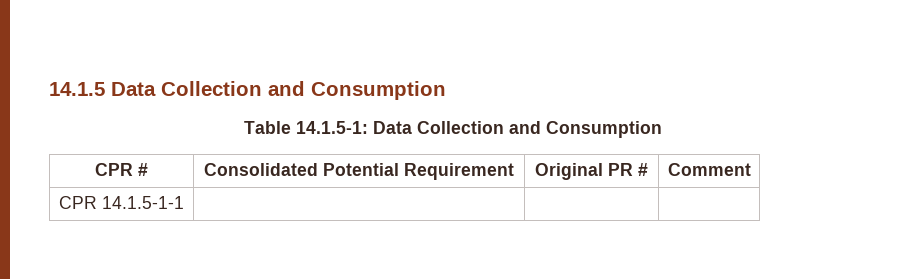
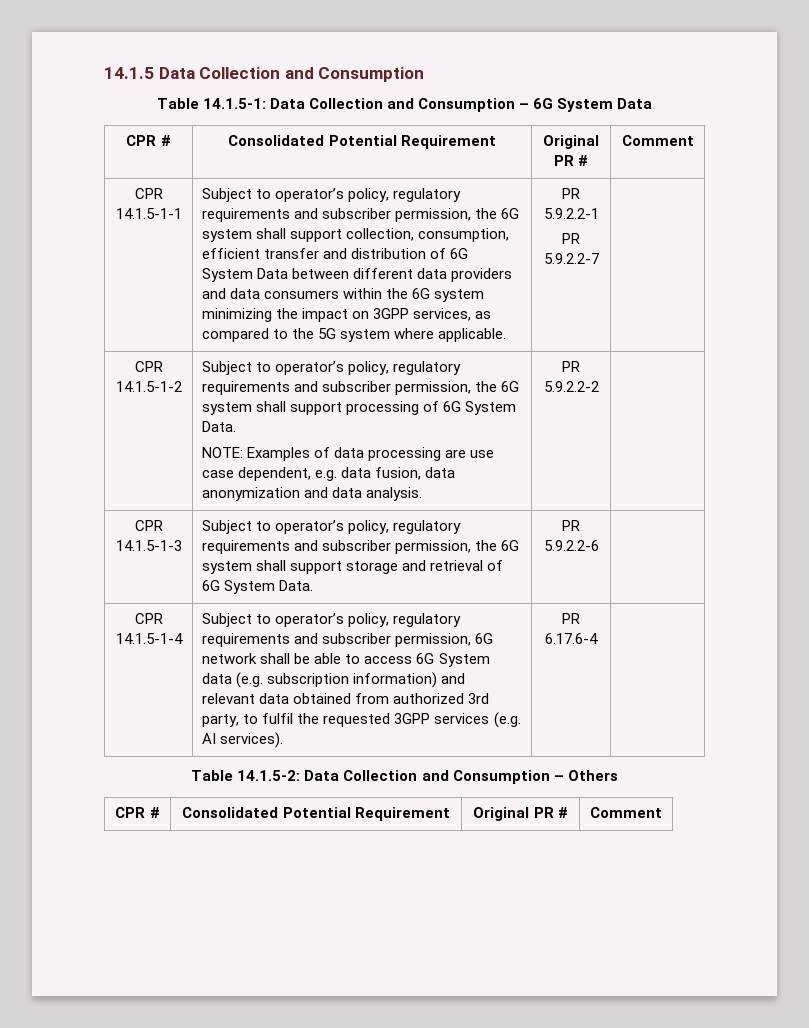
(662, 129) none -> [519,98,653,112] – 6G System Data
(184, 202) | | -> [202,188,462,202] [202,208,520,222] [202,228,510,242] [202,248,469,259] [202,268,513,282] [202,288,485,302] [202,308,492,322] [202,328,507,342] [562,188,580,199] [543,208,599,219] [562,233,580,244] [543,253,599,264] [134,361,163,372] [115,381,182,392] [202,361,462,375] [202,381,520,395] [202,401,517,415] [202,421,237,432] [202,447,495,461] [202,467,456,481] [202,487,423,501] [562,361,580,372] [543,381,599,392] [134,520,163,531] [115,540,182,551] [202,520,462,534] [202,540,520,554] [202,560,504,574] [202,580,314,594] [562,520,580,531] [543,540,599,551] [134,613,163,624] [115,633,183,644] [202,613,462,627] [202,633,494,647] [202,653,490,667] [202,672,466,688] [202,693,490,704] [202,712,521,728] [202,732,284,748] [562,613,580,624] [545,633,598,644] [191,770,618,784] [115,807,160,818] [182,807,450,821] [473,807,568,821] [590,807,662,818] Subject to operator’s policy, regulatory requirements and subscriber permission, the 6G system shall support collection, consumption, efficient transfer and distribution of 6G System Data between different data providers and data consumers within the 6G system minimizing the impact on 3GPP services, as compared to the 5G system where applicable. | PR 5.9.2.2-1 // PR 5.9.2.2-7 | // CPR 14.1.5-1-2 | Subject to operator’s policy, regulatory requirements and subscriber permission, the 6G system shall support processing of 6G System Data. // NOTE: Examples of data processing are use case dependent, e.g. data fusion, data anonymization and data analysis. | PR 5.9.2.2-2 | // CPR 14.1.5-1-3 | Subject to operator’s policy, regulatory requirements and subscriber permission, the 6G system shall support storage and retrieval of 6G System Data. | PR 5.9.2.2-6 | // CPR 14.1.5-1-4 | Subject to operator’s policy, regulatory requirements and subscriber permission, 6G network shall be able to access 6G System data (e.g. subscription information) and relevant data obtained from authorized 3rd party, to fulfil the requested 3GPP services (e.g. AI services). | PR 6.17.6-4 | // Table 14.1.5-2: Data Collection and Consumption – Others // CPR # | Consolidated Potential Requirement | Original PR # | Comment

